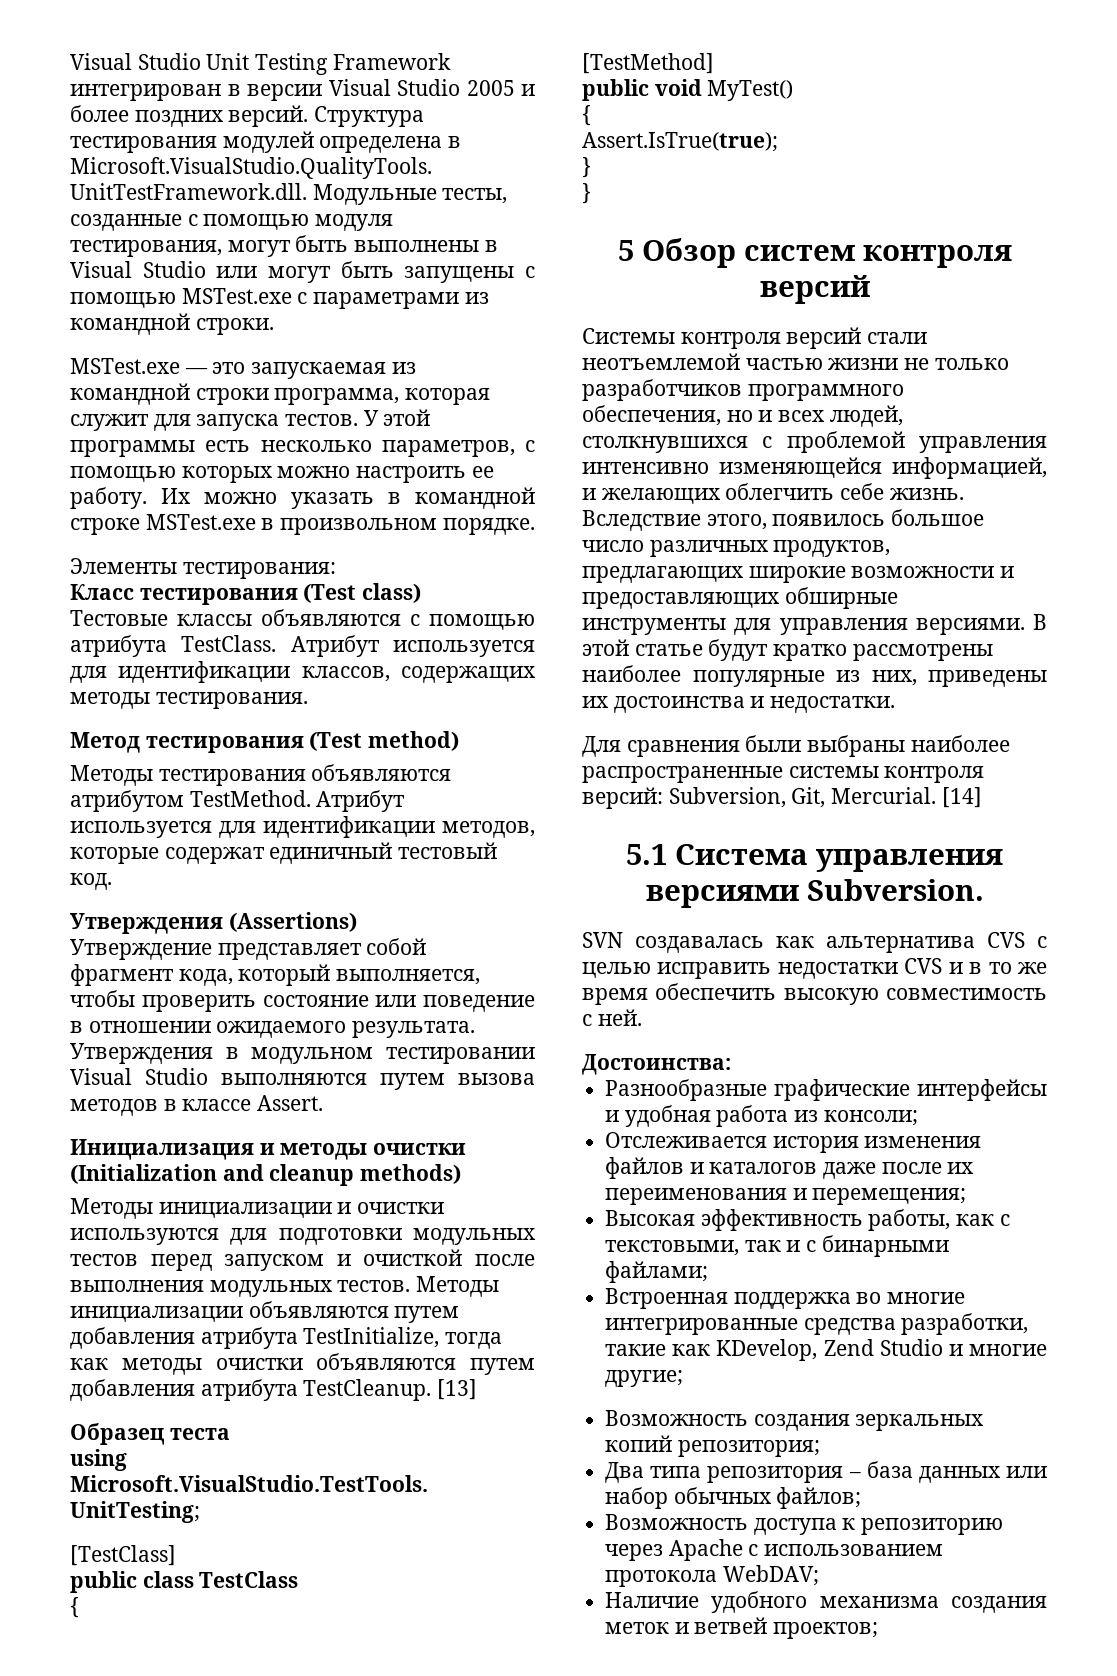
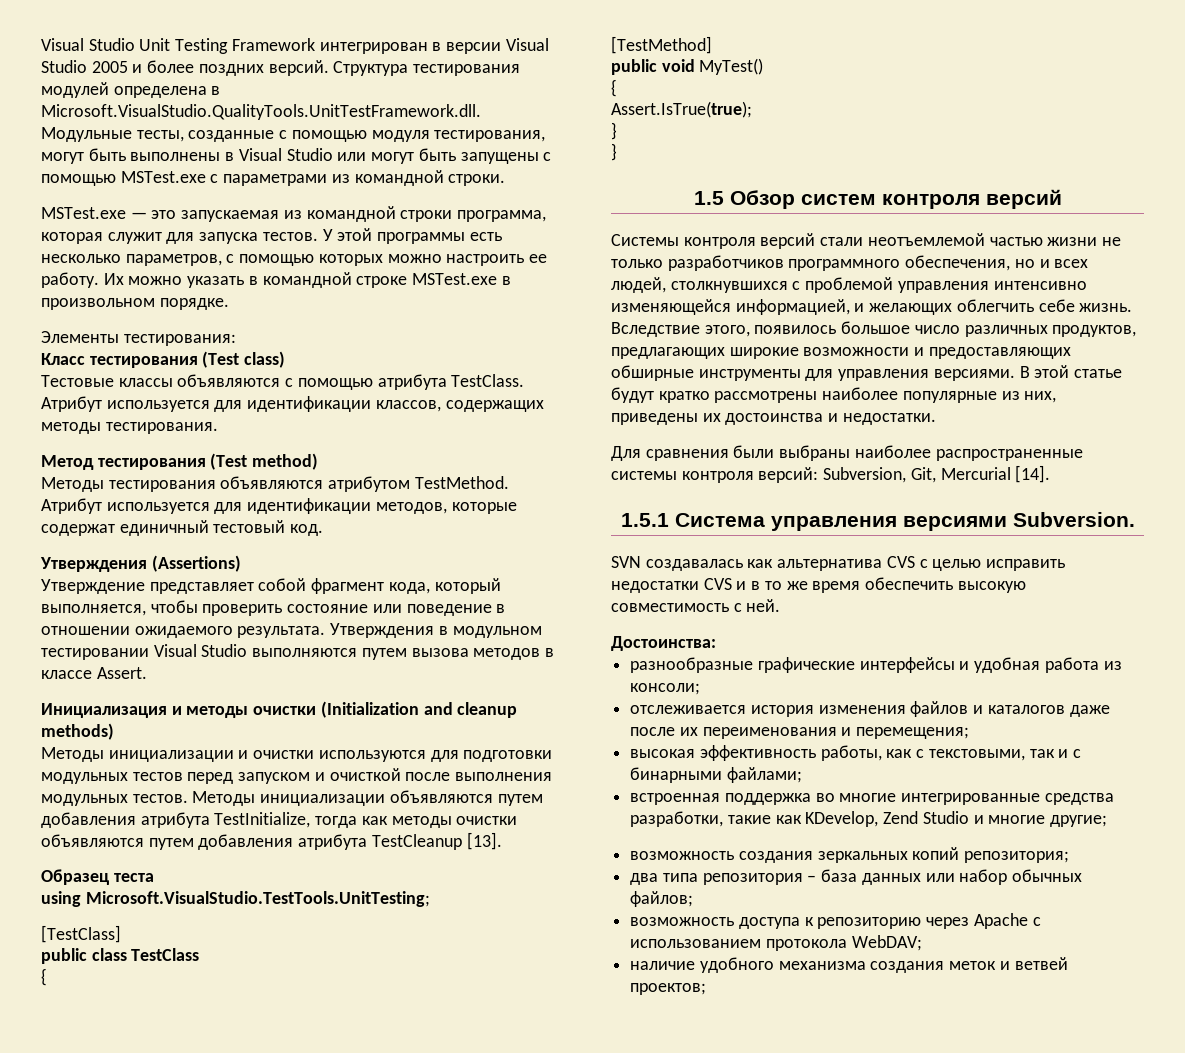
[303,1379,478,1401] TestCleanup. [13] -> [371,832,502,850] TestCleanup [13].
[617,240,634,261] 5 -> [693,191,724,205] 1.5
[831,787,982,808] [626,844,667,865] Mercurial. [14] // 5.1 -> [940,465,1051,483] [620,513,669,527] Mercurial [14]. // 1.5.1
[605,1079,768,1101] Разнообразные -> [630,657,754,673] разнообразные
[605,1132,768,1148] Отслеживается -> [630,705,747,714] отслеживается
[605,1210,696,1226] Высокая -> [630,749,696,758] высокая
[605,1288,729,1309] Встроенная -> [630,793,721,805] встроенная
[605,1410,749,1426] Возможность -> [630,851,735,860] возможность
[605,1462,645,1483] Два -> [630,873,659,885] два
[605,1514,749,1530] Возможность -> [630,917,735,926] возможность
[605,1592,700,1608] Наличие -> [630,961,696,970] наличие

